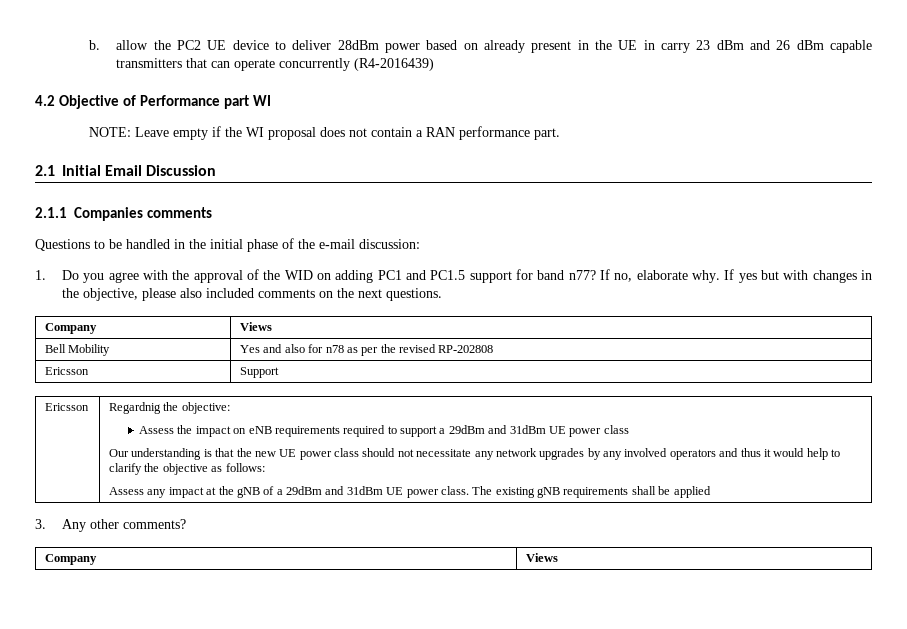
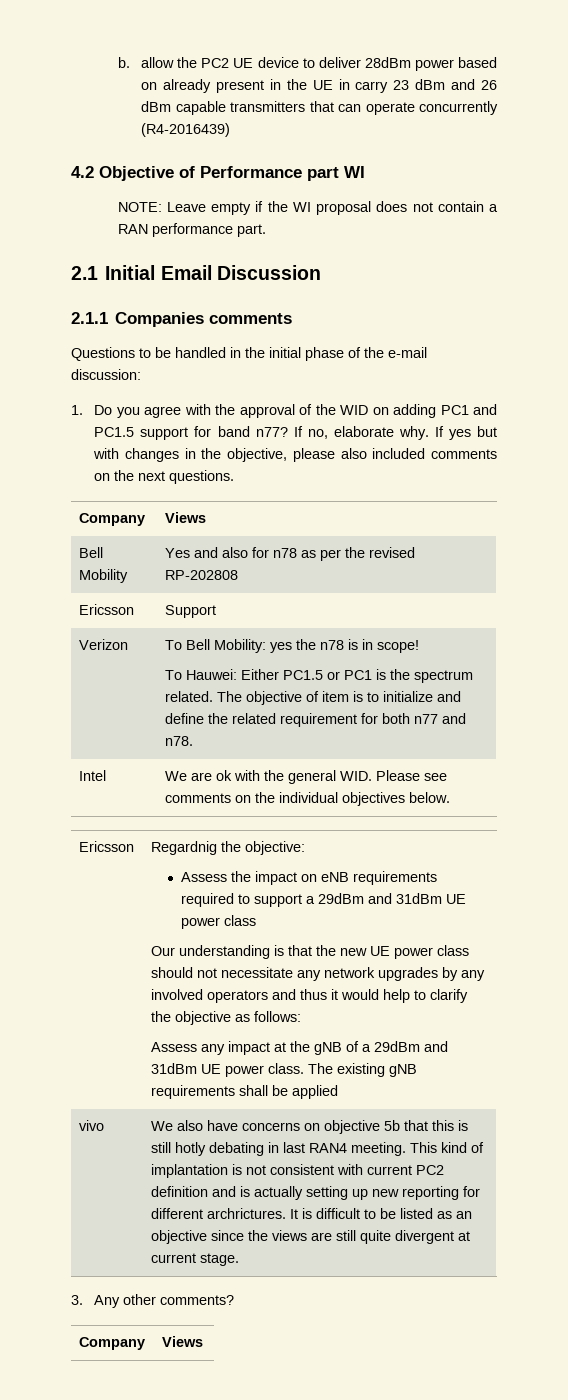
(280, 372) none -> [79,639,129,650] [165,639,420,653] [165,669,474,683] [165,691,462,705] [165,713,467,727] [165,736,194,746] [79,770,107,781] [165,770,448,784] [165,792,451,806] // Verizon | To Bell Mobility: yes the n78 is in scope! // To Hauwei: Either PC1.5 or PC1 is the spectrum related. The objective of item is to initialize and define the related requirement for both n77 and n78. // Intel | We are ok with the general WID. Please see comments on the individual objectives below.
(711, 492) none -> [79,1120,105,1131] [151,1120,469,1134] [151,1142,485,1156] [151,1164,445,1178] [151,1186,481,1200] [151,1208,473,1219] [151,1230,471,1244] [151,1253,240,1266] // vivo | We also have concerns on objective 5b that this is still hotly debating in last RAN4 meeting. This kind of implantation is not consistent with current PC2 definition and is actually setting up new reporting for different archrictures. It is difficult to be listed as an objective since the views are still quite divergent at current stage.

